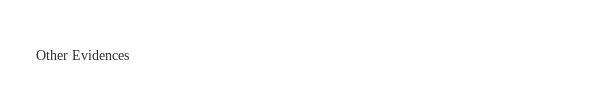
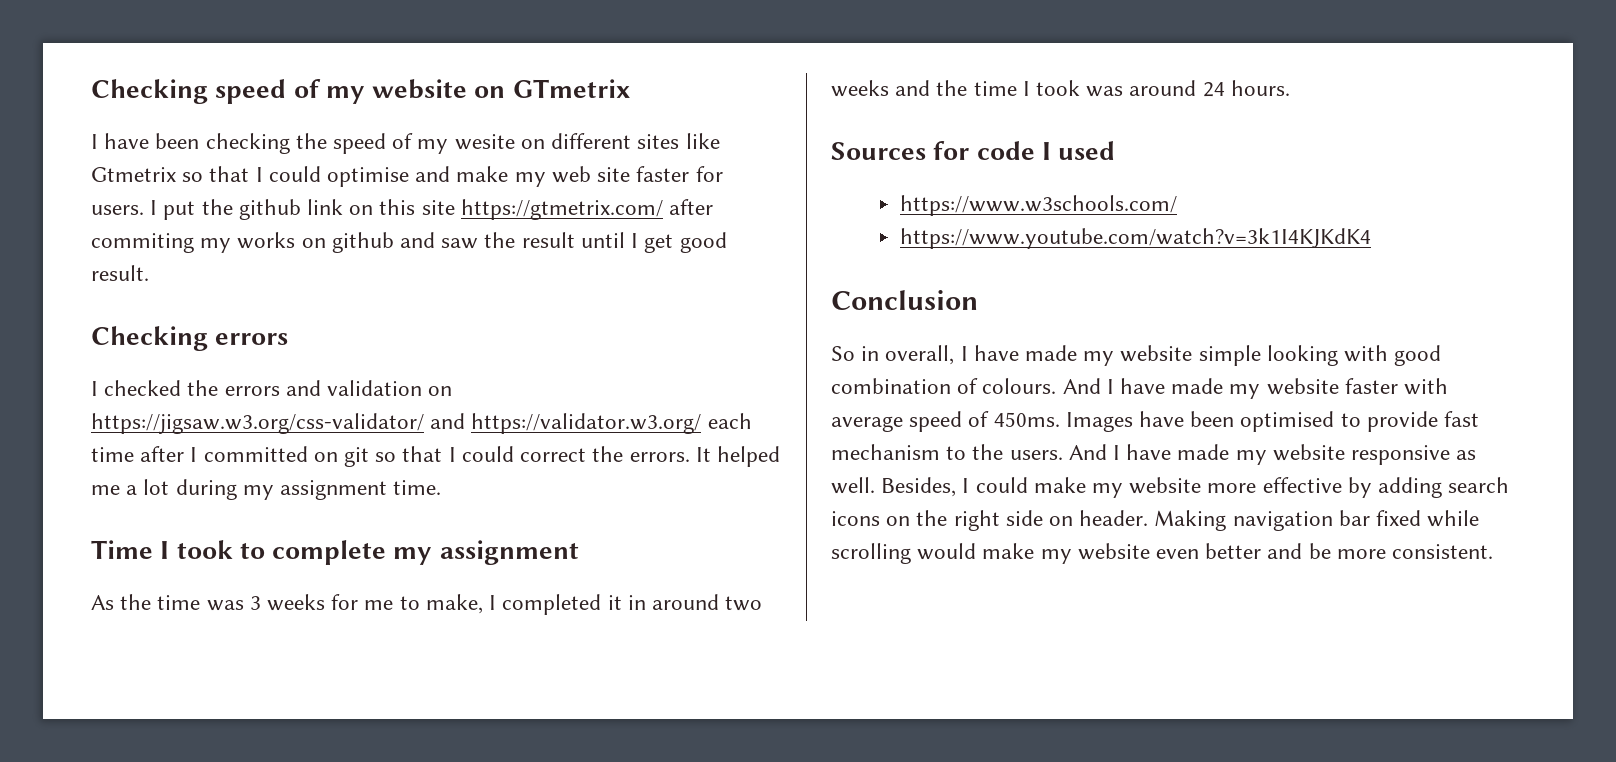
[36,50,129,60] Other Evidences -> [91,79,630,104] [91,133,720,154] [91,166,723,187] [91,199,714,220] [91,232,727,253] [91,265,149,281] [91,326,289,351] [91,380,453,396] [91,413,752,434] [91,446,780,467] [91,479,442,500] [91,540,579,565] [91,594,763,615] [831,80,1290,97] [831,141,1116,160] [900,195,1178,216] [900,228,1372,249] [831,290,978,310] [831,345,1442,366] [831,378,1449,399] [831,411,1480,432] [831,444,1477,465] [831,477,1510,498] [831,510,1480,531] [831,543,1494,564] Checking speed of my website on GTmetrix // I have been checking the speed of my wesite on different sites like Gtmetrix so that I could optimise and make my web site faster for users. I put the github link on this site https://gtmetrix.com/ after commiting my works on github and saw the result until I get good result. // Checking errors // I checked the errors and validation on https://jigsaw.w3.org/css-validator/ and https://validator.w3.org/ each time after I committed on git so that I could correct the errors. It helped me a lot during my assignment time. // Time I took to complete my assignment // As the time was 3 weeks for me to make, I completed it in around two weeks and the time I took was around 24 hours. // Sources for code I used // https://www.w3schools.com/ // https://www.youtube.com/watch?v=3k1I4KJKdK4 // Conclusion // So in overall, I have made my website simple looking with good combination of colours. And I have made my website faster with average speed of 450ms. Images have been optimised to provide fast mechanism to the users. And I have made my website responsive as well. Besides, I could make my website more effective by adding search icons on the right side on header. Making navigation bar fixed while scrolling would make my website even better and be more consistent.

